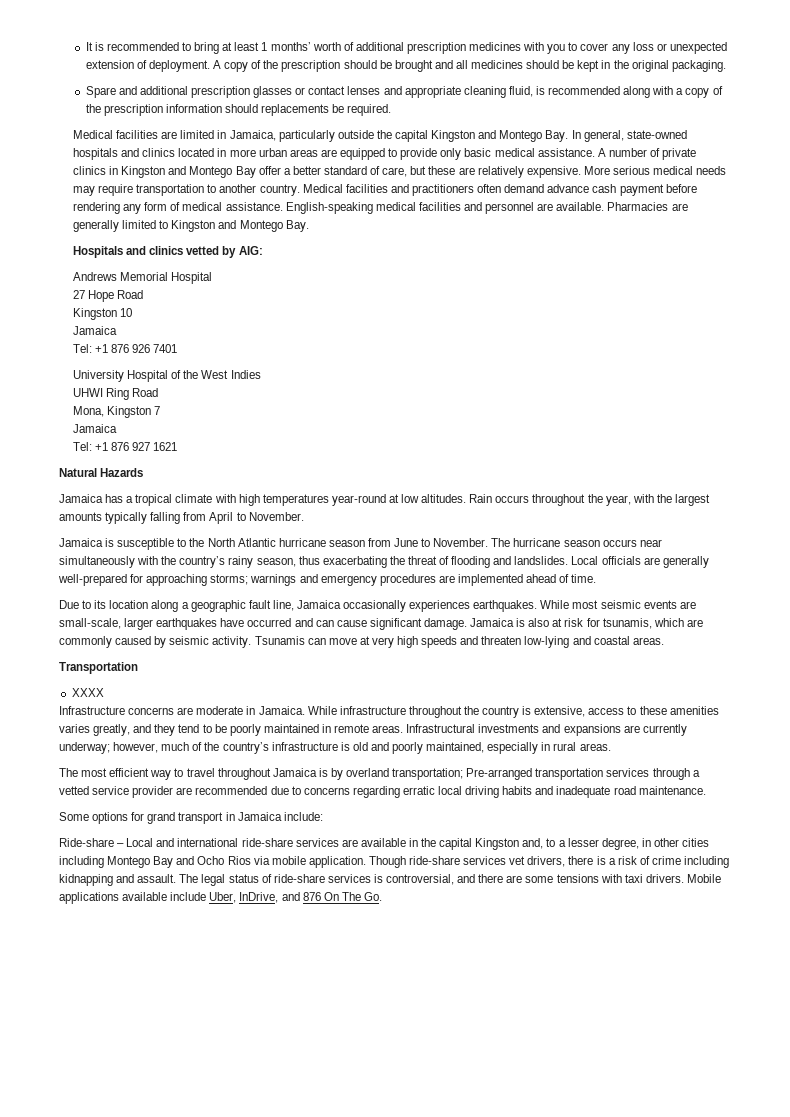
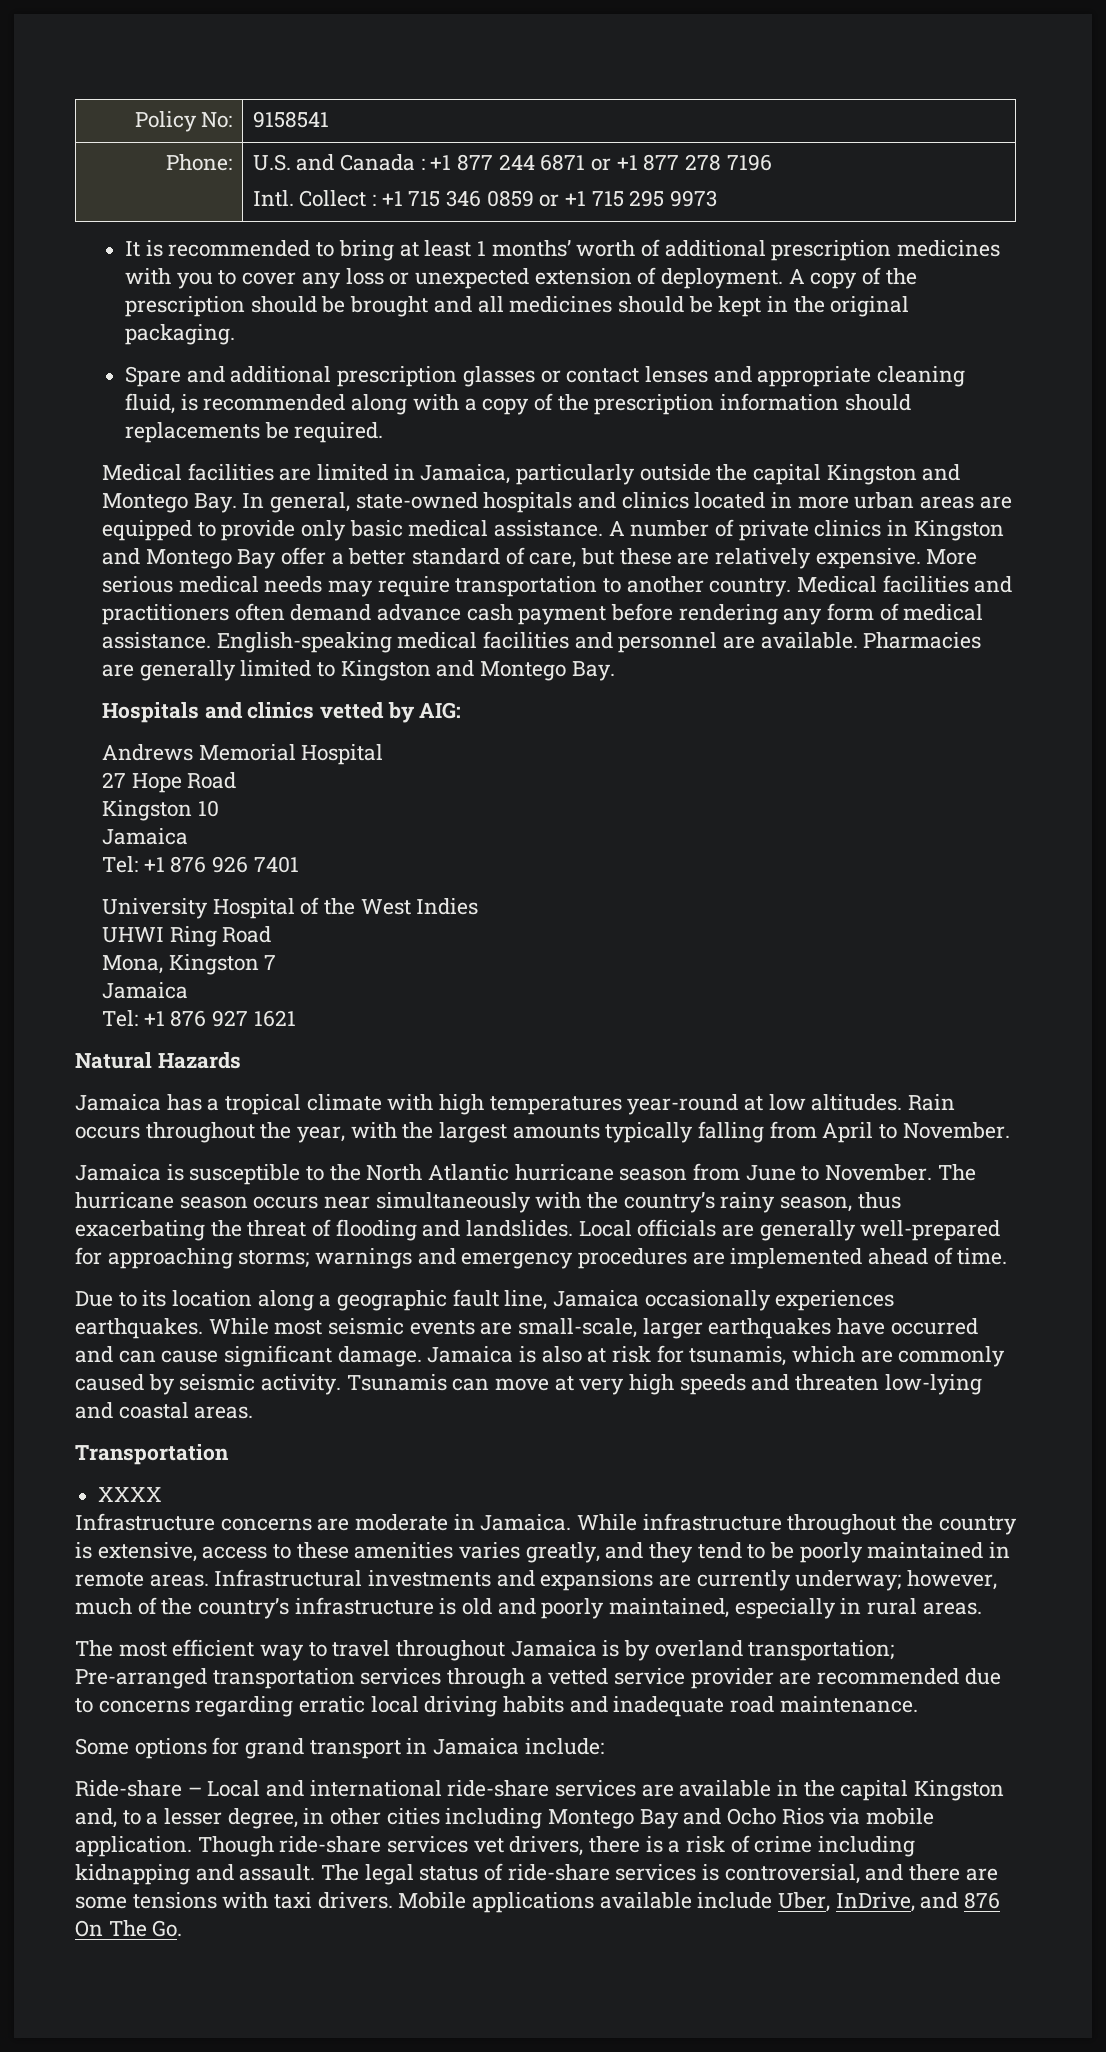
(85, 46) none -> [134,111,233,132] [252,111,329,128] [166,154,233,171] [252,154,772,171] [252,190,718,207] Policy No: | 9158541 // Phone: | U.S. and Canada : +1 877 244 6871 or +1 877 278 7196 // Intl. Collect : +1 715 346 0859 or +1 715 295 9973 //

